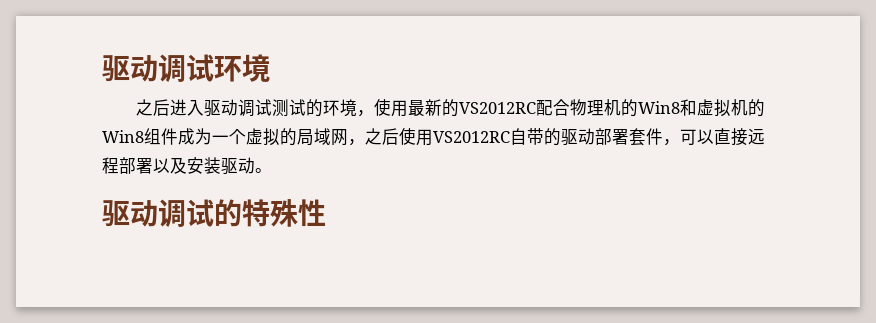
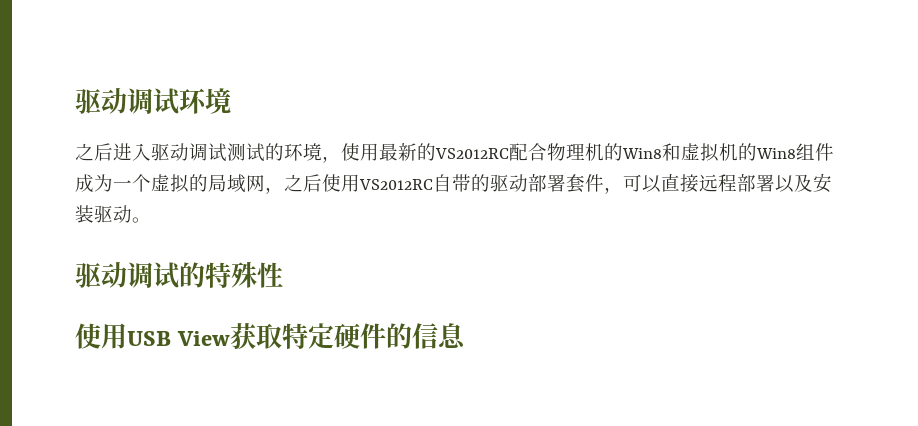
(326, 213) none -> [75,323,467,349] // 使用USB View获取特定硬件的信息

